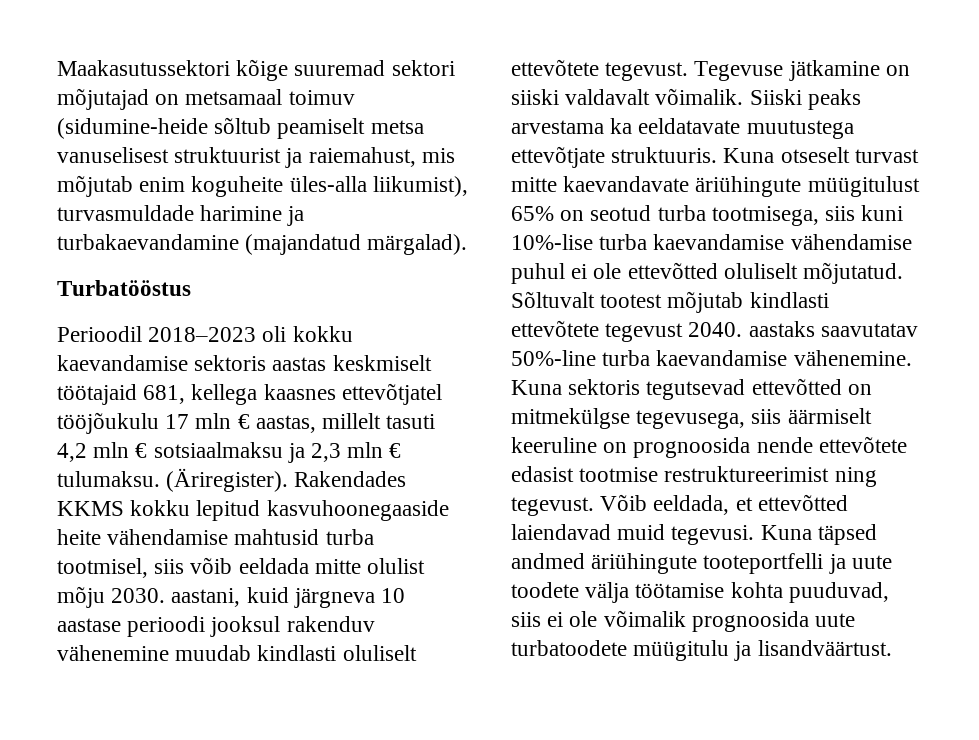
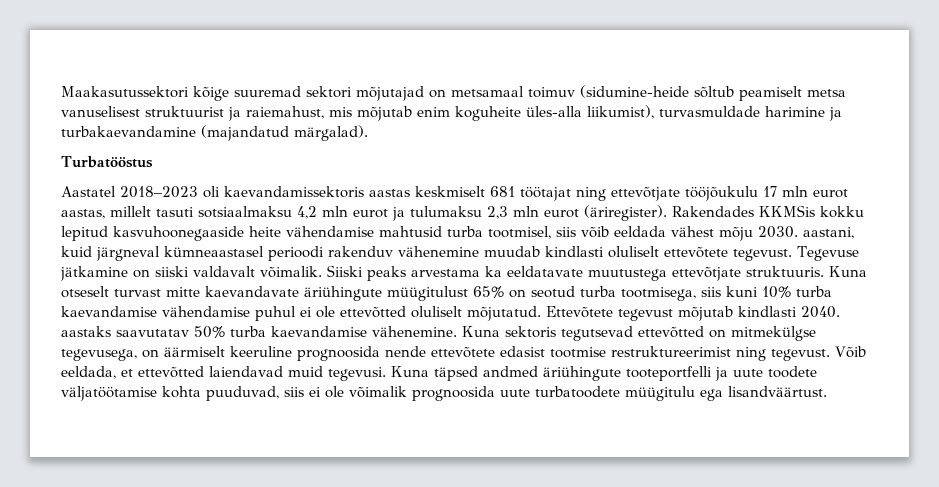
[57,326,142,342] Perioodil -> [61,186,116,197] Aastatel
[292,326,353,342] [57,355,432,371] [57,383,442,405] kokku kaevandamise sektoris aastas keskmiselt töötajaid 681, kellega kaasnes ettevõtjatel -> [224,186,680,201] kaevandamissektoris aastas keskmiselt 681 töötajat ning ettevõtjate
[237,414,250,429] € -> [813,189,848,198] eurot
(436, 421) none -> [198,206,292,218] sotsiaalmaksu
[135,442,402,463] [57,468,407,492] [57,501,124,516] € sotsiaalmaksu ja 2,3 mln € tulumaksu. (Äriregister). Rakendades KKMS -> [353,205,815,221] eurot ja tulumaksu 2,3 mln eurot (äriregister). Rakendades KKMSis
[314,558,426,574] mitte olulist -> [671,226,714,237] vähest
[293,588,406,608] [57,616,281,637] järgneva 10 aastase perioodi jooksul -> [96,246,324,261] järgneval kümneaastasel perioodi
[511,234,593,250] 10%-lise -> [762,286,791,298] 10%
[511,291,829,313] [511,320,684,342] Sõltuvalt tootest mõjutab kindlasti ettevõtete tegevust -> [546,306,797,321] Ettevõtete tegevust mõjutab kindlasti
[511,350,596,366] 50%-line -> [194,326,225,338] 50%
[751,409,782,424] siis -> [142,349,159,358] on
[603,442,628,453] on -> (292, 351) none
[585,582,725,603] välja töötamise -> [61,386,157,401] väljatöötamise
[734,641,752,661] ja -> [700,389,723,401] ega

